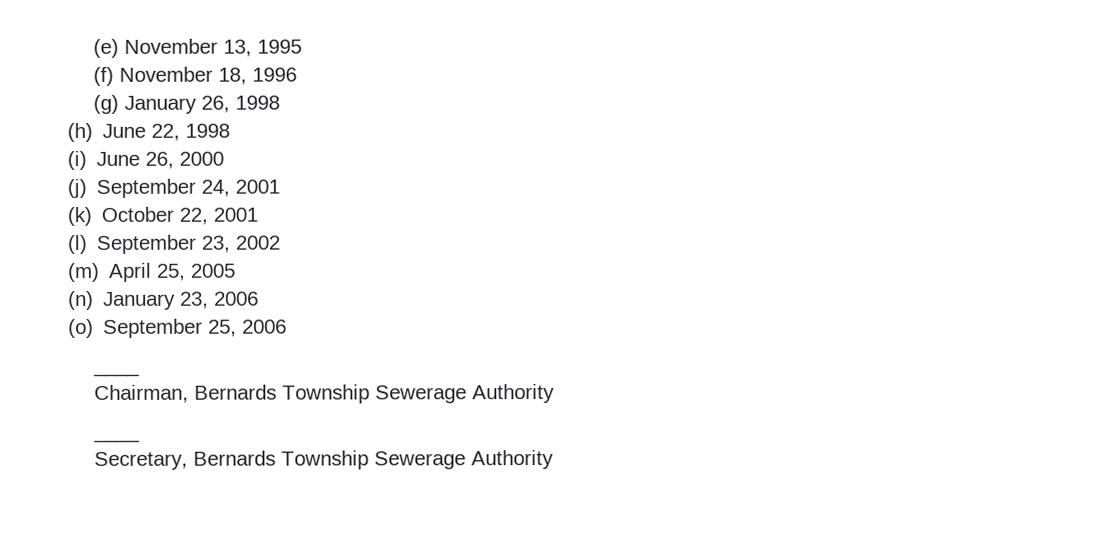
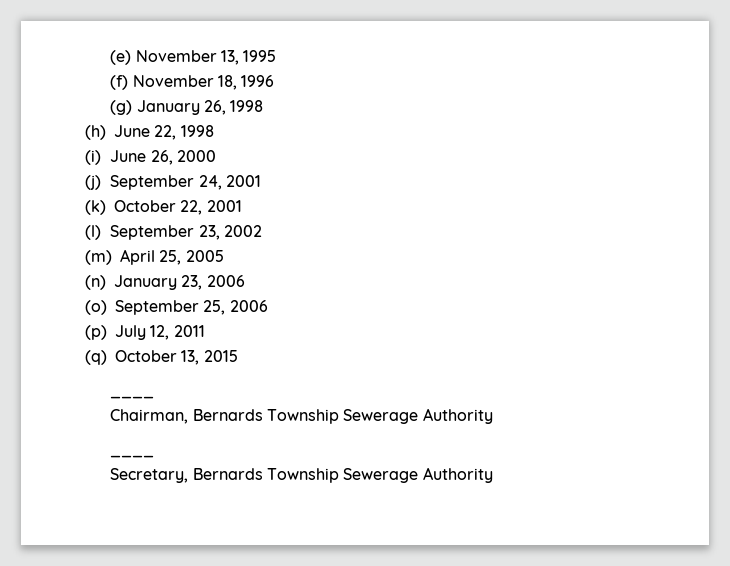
(288, 326) none -> [85,325,205,340] [85,350,238,365] // (p) July 12, 2011 // (q) October 13, 2015

